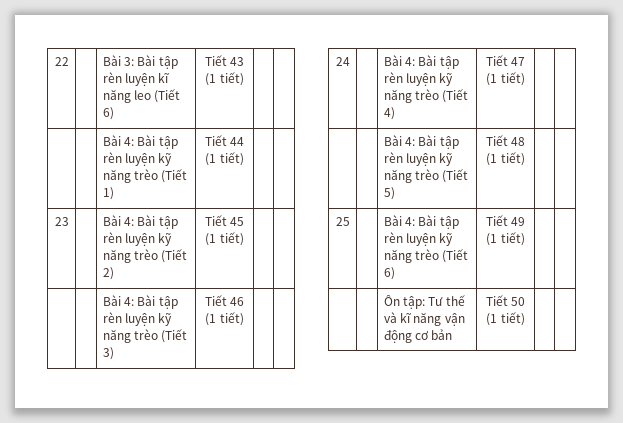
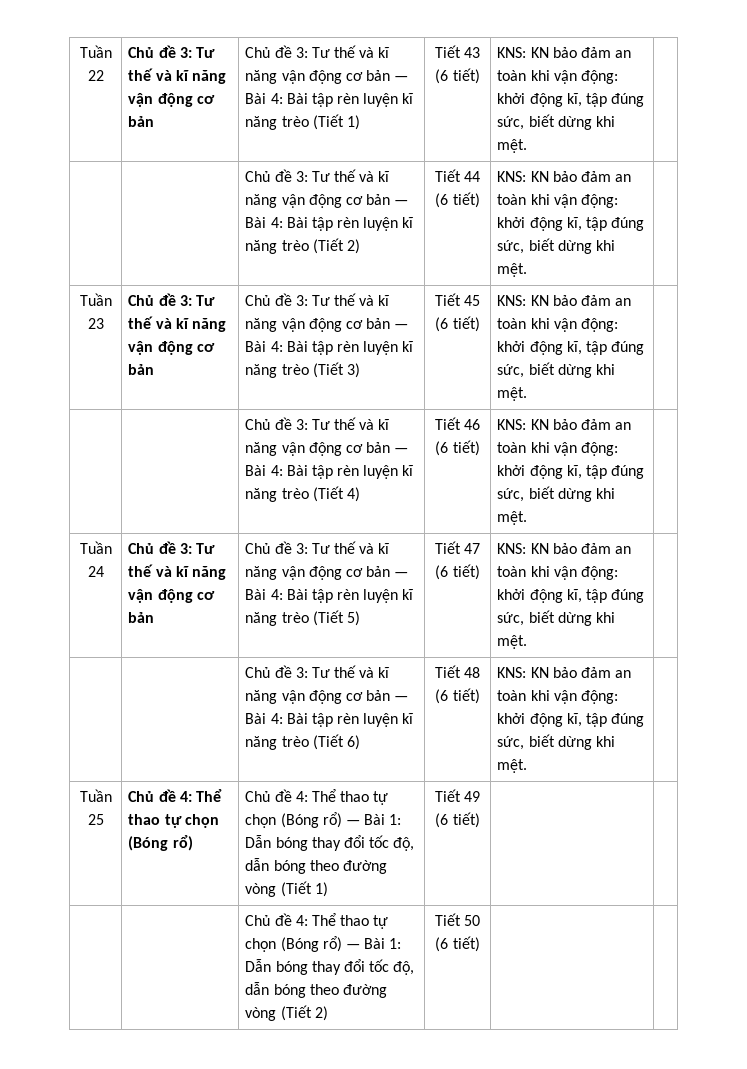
(54, 61) none -> [79,45,112,58] Tuần
[102,55,178,69] [102,72,170,86] [102,89,181,103] [102,107,114,120] [204,55,245,66] [205,72,244,86] [102,135,178,149] [102,152,173,166] [102,169,188,183] [102,187,114,200] [204,135,245,146] [205,152,244,166] [54,217,69,226] [102,215,178,229] [102,232,173,246] [102,249,188,263] [102,267,114,280] [204,215,245,226] [205,232,244,246] [102,295,178,309] [102,312,173,326] [102,329,188,343] [102,347,114,360] [204,295,245,306] [205,312,244,326] [335,57,350,66] [383,55,459,69] [383,72,454,86] [383,89,469,103] [383,107,395,120] [485,55,526,66] [486,72,525,86] [383,135,459,149] [383,152,454,166] [383,169,469,183] [383,187,395,200] [485,135,526,146] [486,152,525,166] [335,217,350,226] [383,215,459,229] [383,232,454,246] [383,249,469,263] [383,267,395,280] [485,215,526,226] [486,232,525,246] [383,295,465,309] [383,312,465,326] [383,329,453,343] [485,295,526,306] [486,313,498,326] | Bài 3: Bài tập rèn luyện kĩ năng leo (Tiết 6) | Tiết 43 (1 tiết) | | // | | Bài 4: Bài tập rèn luyện kỹ năng trèo (Tiết 1) | Tiết 44 (1 tiết) | | // 23 | | Bài 4: Bài tập rèn luyện kỹ năng trèo (Tiết 2) | Tiết 45 (1 tiết) | | // | | Bài 4: Bài tập rèn luyện kỹ năng trèo (Tiết 3) | Tiết 46 (1 tiết) | | // 24 | | Bài 4: Bài tập rèn luyện kỹ năng trèo (Tiết 4) | Tiết 47 (1 tiết) | | // | | Bài 4: Bài tập rèn luyện kỹ năng trèo (Tiết 5) | Tiết 48 (1 tiết) | | // 25 | | Bài 4: Bài tập rèn luyện kỹ năng trèo (Tiết 6) | Tiết 49 (1 tiết) | | // | | Ôn tập: Tư thế và kĩ năng vận động cơ bản | Tiết 50 (1 -> [128,45,215,58] [128,68,226,84] [128,93,215,107] [128,116,155,127] [245,45,391,58] [245,70,409,84] [245,93,415,107] [245,114,360,130] [434,45,481,58] [435,68,480,84] [497,47,632,58] [497,70,618,84] [497,93,645,107] [497,114,615,130] [497,139,528,153] [245,169,391,182] [245,194,409,208] [245,217,415,231] [245,238,360,254] [434,169,481,182] [435,192,480,208] [497,171,632,182] [497,194,618,208] [497,217,645,231] [497,238,615,254] [497,263,528,277] [79,293,112,306] [87,318,104,329] [128,293,215,306] [128,316,226,332] [128,341,215,355] [128,364,155,375] [245,293,391,306] [245,318,409,332] [245,341,415,355] [245,362,360,378] [434,293,481,306] [435,316,480,332] [497,295,632,306] [497,318,618,332] [497,341,645,355] [497,362,615,378] [497,387,528,401] [245,417,391,430] [245,442,409,456] [245,465,415,479] [245,486,360,502] [434,417,481,430] [435,440,480,456] [497,419,632,430] [497,442,618,456] [497,465,645,479] [497,486,615,502] [497,511,528,525] [79,541,112,554] [87,566,104,577] [128,541,215,554] [128,564,226,580] [128,589,215,603] [128,612,155,623] [245,541,391,554] [245,566,409,580] [245,589,415,603] [245,610,360,626] [434,541,481,554] [435,564,480,580] [497,543,632,554] [497,566,618,580] [497,589,645,603] [497,610,615,626] [497,635,528,649] [245,665,391,678] [245,690,409,704] [245,713,415,727] [245,734,360,750] [434,665,481,678] [435,688,480,704] [497,667,632,678] [497,690,618,704] [497,713,645,727] [497,734,615,750] [497,759,528,773] [79,789,112,802] [87,814,104,825] [128,789,222,802] [128,814,219,828] [128,835,193,851] [245,789,389,805] [245,812,402,828] [245,835,415,851] [245,858,387,874] [245,881,328,897] [434,789,481,802] [435,812,480,828] [245,913,389,929] [245,936,402,952] [245,959,415,975] [245,982,387,998] [245,1005,328,1021] [434,913,481,926] [435,937,449,952] Chủ đề 3: Tư thế và kĩ năng vận động cơ bản | Chủ đề 3: Tư thế và kĩ năng vận động cơ bản — Bài 4: Bài tập rèn luyện kĩ năng trèo (Tiết 1) | Tiết 43 (6 tiết) | KNS: KN bảo đảm an toàn khi vận động: khởi động kĩ, tập đúng sức, biết dừng khi mệt. | // | | Chủ đề 3: Tư thế và kĩ năng vận động cơ bản — Bài 4: Bài tập rèn luyện kĩ năng trèo (Tiết 2) | Tiết 44 (6 tiết) | KNS: KN bảo đảm an toàn khi vận động: khởi động kĩ, tập đúng sức, biết dừng khi mệt. | // Tuần 23 | Chủ đề 3: Tư thế và kĩ năng vận động cơ bản | Chủ đề 3: Tư thế và kĩ năng vận động cơ bản — Bài 4: Bài tập rèn luyện kĩ năng trèo (Tiết 3) | Tiết 45 (6 tiết) | KNS: KN bảo đảm an toàn khi vận động: khởi động kĩ, tập đúng sức, biết dừng khi mệt. | // | | Chủ đề 3: Tư thế và kĩ năng vận động cơ bản — Bài 4: Bài tập rèn luyện kĩ năng trèo (Tiết 4) | Tiết 46 (6 tiết) | KNS: KN bảo đảm an toàn khi vận động: khởi động kĩ, tập đúng sức, biết dừng khi mệt. | // Tuần 24 | Chủ đề 3: Tư thế và kĩ năng vận động cơ bản | Chủ đề 3: Tư thế và kĩ năng vận động cơ bản — Bài 4: Bài tập rèn luyện kĩ năng trèo (Tiết 5) | Tiết 47 (6 tiết) | KNS: KN bảo đảm an toàn khi vận động: khởi động kĩ, tập đúng sức, biết dừng khi mệt. | // | | Chủ đề 3: Tư thế và kĩ năng vận động cơ bản — Bài 4: Bài tập rèn luyện kĩ năng trèo (Tiết 6) | Tiết 48 (6 tiết) | KNS: KN bảo đảm an toàn khi vận động: khởi động kĩ, tập đúng sức, biết dừng khi mệt. | // Tuần 25 | Chủ đề 4: Thể thao tự chọn (Bóng rổ) | Chủ đề 4: Thể thao tự chọn (Bóng rổ) — Bài 1: Dẫn bóng thay đổi tốc độ, dẫn bóng theo đường vòng (Tiết 1) | Tiết 49 (6 tiết) | | // | | Chủ đề 4: Thể thao tự chọn (Bóng rổ) — Bài 1: Dẫn bóng thay đổi tốc độ, dẫn bóng theo đường vòng (Tiết 2) | Tiết 50 (6

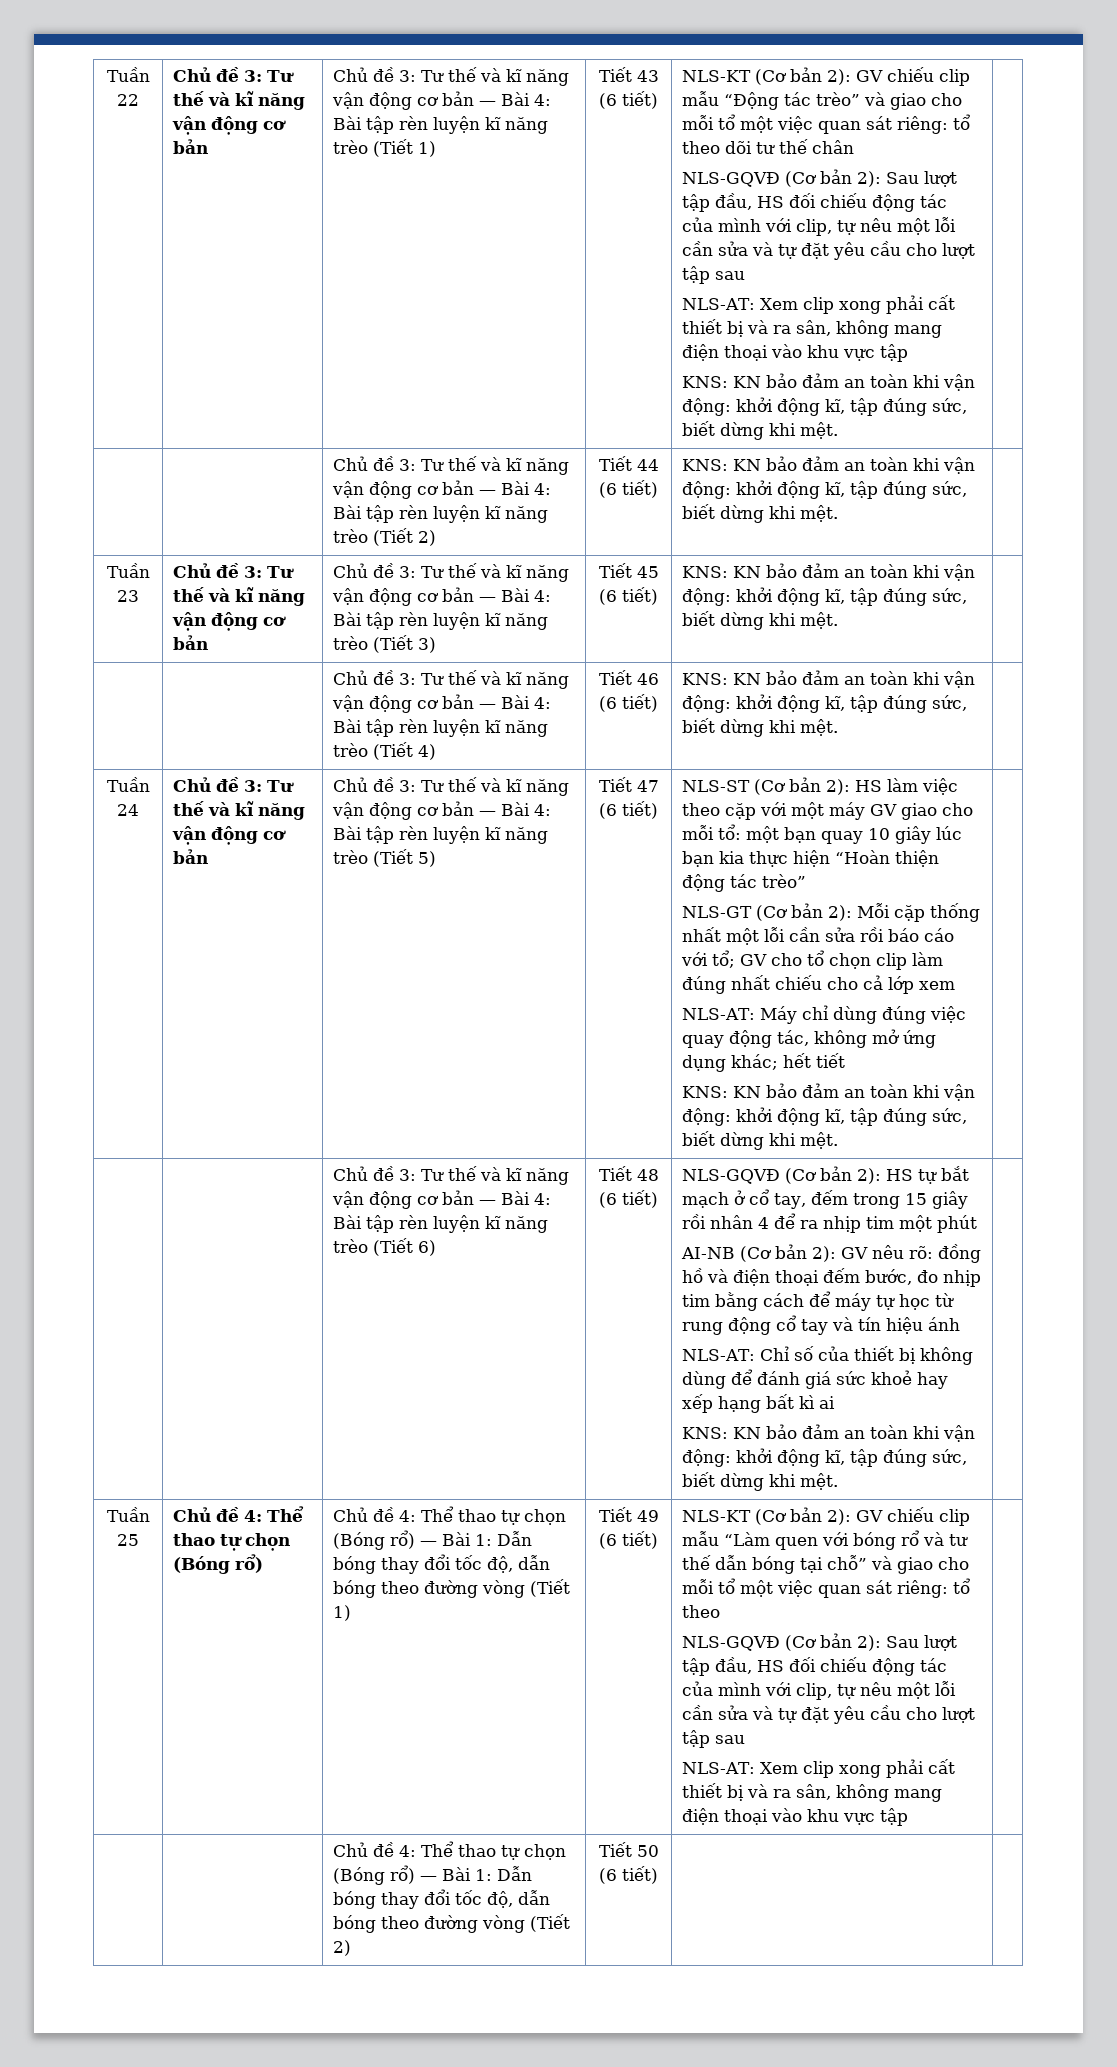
(480, 76) none -> [682,67,971,86] [682,91,963,110] [682,114,971,134] [682,139,855,154] [682,169,958,187] [682,193,948,212] [682,217,957,236] [682,241,976,260] [682,266,746,284] [682,295,956,314] [682,319,943,338] [682,344,909,362] NLS-KT (Cơ bản 2): GV chiếu clip mẫu “Động tác trèo” và giao cho mỗi tổ một việc quan sát riêng: tổ theo dõi tư thế chân // NLS-GQVĐ (Cơ bản 2): Sau lượt tập đầu, HS đối chiếu động tác của mình với clip, tự nêu một lỗi cần sửa và tự đặt yêu cầu cho lượt tập sau // NLS-AT: Xem clip xong phải cất thiết bị và ra sân, không mang điện thoại vào khu vực tập //
(480, 572) none -> [682,777,959,795] [682,802,974,820] [682,824,963,844] [682,850,940,867] [682,874,807,892] [682,903,981,922] [682,927,955,945] [681,950,944,970] [682,975,956,994] [682,1005,967,1024] [682,1029,937,1048] [682,1053,846,1072] NLS-ST (Cơ bản 2): HS làm việc theo cặp với một máy GV giao cho mỗi tổ: một bạn quay 10 giây lúc bạn kia thực hiện “Hoàn thiện động tác trèo” // NLS-GT (Cơ bản 2): Mỗi cặp thống nhất một lỗi cần sửa rồi báo cáo với tổ; GV cho tổ chọn clip làm đúng nhất chiếu cho cả lớp xem // NLS-AT: Máy chỉ dùng đúng việc quay động tác, không mở ứng dụng khác; hết tiết //
(480, 696) none -> [682,1166,970,1184] [682,1189,969,1209] [682,1213,978,1233] [681,1244,982,1263] [682,1268,982,1287] [682,1291,955,1311] [682,1315,961,1335] [682,1346,974,1365] [682,1369,949,1389] [682,1394,836,1413] NLS-GQVĐ (Cơ bản 2): HS tự bắt mạch ở cổ tay, đếm trong 15 giây rồi nhân 4 để ra nhịp tim một phút // AI-NB (Cơ bản 2): GV nêu rõ: đồng hồ và điện thoại đếm bước, đo nhịp tim bằng cách để máy tự học từ rung động cổ tay và tín hiệu ánh // NLS-AT: Chỉ số của thiết bị không dùng để đánh giá sức khoẻ hay xếp hạng bất kì ai //
(480, 820) none -> [682,1507,971,1526] [682,1530,969,1550] [682,1555,970,1574] [682,1578,971,1598] [682,1605,721,1618] [682,1633,958,1651] [682,1657,948,1676] [682,1681,957,1700] [682,1705,976,1724] [682,1730,746,1748] [682,1759,956,1778] [682,1783,943,1802] [682,1808,909,1826] NLS-KT (Cơ bản 2): GV chiếu clip mẫu “Làm quen với bóng rổ và tư thế dẫn bóng tại chỗ” và giao cho mỗi tổ một việc quan sát riêng: tổ theo // NLS-GQVĐ (Cơ bản 2): Sau lượt tập đầu, HS đối chiếu động tác của mình với clip, tự nêu một lỗi cần sửa và tự đặt yêu cầu cho lượt tập sau // NLS-AT: Xem clip xong phải cất thiết bị và ra sân, không mang điện thoại vào khu vực tập

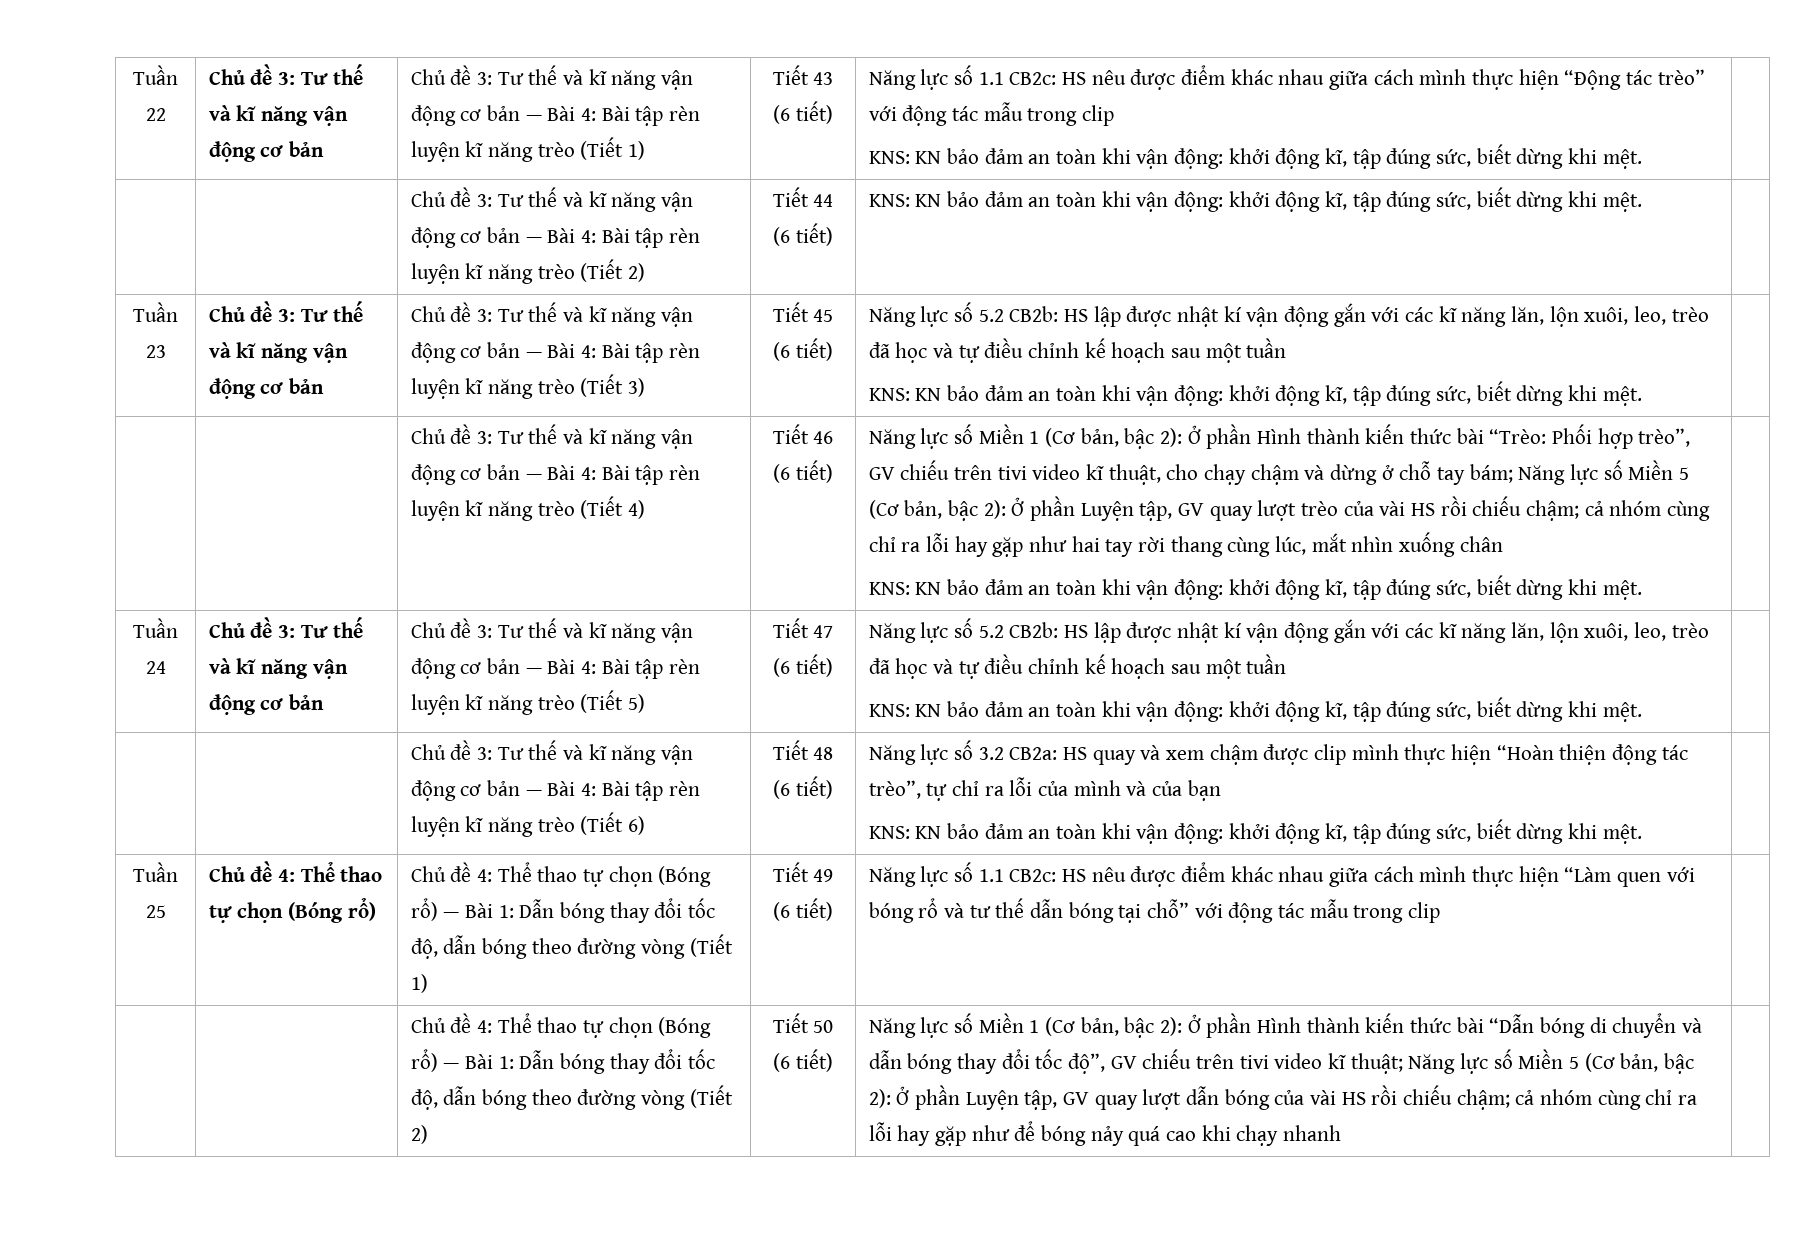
[682,67,971,86] [682,91,963,110] [682,114,971,134] [682,139,855,154] [682,169,958,187] [682,193,948,212] [682,217,957,236] [682,241,976,260] [682,266,746,284] [682,295,956,314] [682,319,943,338] [682,344,909,362] NLS-KT (Cơ bản 2): GV chiếu clip mẫu “Động tác trèo” và giao cho mỗi tổ một việc quan sát riêng: tổ theo dõi tư thế chân // NLS-GQVĐ (Cơ bản 2): Sau lượt tập đầu, HS đối chiếu động tác của mình với clip, tự nêu một lỗi cần sửa và tự đặt yêu cầu cho lượt tập sau // NLS-AT: Xem clip xong phải cất thiết bị và ra sân, không mang điện thoại vào khu vực tập -> [868,65,1705,90] [868,102,1114,126] Năng lực số 1.1 CB2c: HS nêu được điểm khác nhau giữa cách mình thực hiện “Động tác trèo” với động tác mẫu trong clip
(658, 596) none -> [868,302,1709,327] [868,338,1287,363] Năng lực số 5.2 CB2b: HS lập được nhật kí vận động gắn với các kĩ năng lăn, lộn xuôi, leo, trèo đã học và tự điều chỉnh kế hoạch sau một tuần //
(658, 703) none -> [868,424,1691,449] [868,460,1689,485] [868,496,1710,521] [868,532,1503,557] Năng lực số Miền 1 (Cơ bản, bậc 2): Ở phần Hình thành kiến thức bài “Trèo: Phối hợp trèo”, GV chiếu trên tivi video kĩ thuật, cho chạy chậm và dừng ở chỗ tay bám; Năng lực số Miền 5 (Cơ bản, bậc 2): Ở phần Luyện tập, GV quay lượt trèo của vài HS rồi chiếu chậm; cả nhóm cùng chỉ ra lỗi hay gặp như hai tay rời thang cùng lúc, mắt nhìn xuống chân //
[682,777,959,795] [682,802,974,820] [682,824,963,844] [682,850,940,867] [682,874,807,892] [682,903,981,922] [682,927,955,945] [681,950,944,970] [682,975,956,994] [682,1005,967,1024] [682,1029,937,1048] [682,1053,846,1072] NLS-ST (Cơ bản 2): HS làm việc theo cặp với một máy GV giao cho mỗi tổ: một bạn quay 10 giây lúc bạn kia thực hiện “Hoàn thiện động tác trèo” // NLS-GT (Cơ bản 2): Mỗi cặp thống nhất một lỗi cần sửa rồi báo cáo với tổ; GV cho tổ chọn clip làm đúng nhất chiếu cho cả lớp xem // NLS-AT: Máy chỉ dùng đúng việc quay động tác, không mở ứng dụng khác; hết tiết -> [868,618,1709,643] [868,654,1287,679] Năng lực số 5.2 CB2b: HS lập được nhật kí vận động gắn với các kĩ năng lăn, lộn xuôi, leo, trèo đã học và tự điều chỉnh kế hoạch sau một tuần
[682,1166,970,1184] [682,1189,969,1209] [682,1213,978,1233] [681,1244,982,1263] [682,1268,982,1287] [682,1291,955,1311] [682,1315,961,1335] [682,1346,974,1365] [682,1369,949,1389] [682,1394,836,1413] NLS-GQVĐ (Cơ bản 2): HS tự bắt mạch ở cổ tay, đếm trong 15 giây rồi nhân 4 để ra nhịp tim một phút // AI-NB (Cơ bản 2): GV nêu rõ: đồng hồ và điện thoại đếm bước, đo nhịp tim bằng cách để máy tự học từ rung động cổ tay và tín hiệu ánh // NLS-AT: Chỉ số của thiết bị không dùng để đánh giá sức khoẻ hay xếp hạng bất kì ai -> [868,740,1688,765] [868,777,1221,801] Năng lực số 3.2 CB2a: HS quay và xem chậm được clip mình thực hiện “Hoàn thiện động tác trèo”, tự chỉ ra lỗi của mình và của bạn
[682,1507,971,1526] [682,1531,720,1546] NLS-KT (Cơ bản 2): GV chiếu clip mẫu -> [868,862,1559,887] Năng lực số 1.1 CB2c: HS nêu được điểm khác nhau giữa cách mình thực hiện
[871,1556,970,1574] [682,1578,971,1598] [682,1605,721,1618] [682,1633,958,1651] [682,1657,948,1676] [682,1681,957,1700] [682,1705,976,1724] [682,1730,746,1748] [682,1759,956,1778] [682,1783,943,1802] [682,1808,909,1826] và giao cho mỗi tổ một việc quan sát riêng: tổ theo // NLS-GQVĐ (Cơ bản 2): Sau lượt tập đầu, HS đối chiếu động tác của mình với clip, tự nêu một lỗi cần sửa và tự đặt yêu cầu cho lượt tập sau // NLS-AT: Xem clip xong phải cất thiết bị và ra sân, không mang điện thoại vào khu vực tập -> [1194,899,1440,923] với động tác mẫu trong clip
(658, 1875) none -> [868,1013,1702,1038] [868,1049,1694,1074] [868,1085,1697,1110] [868,1121,1341,1146] Năng lực số Miền 1 (Cơ bản, bậc 2): Ở phần Hình thành kiến thức bài “Dẫn bóng di chuyển và dẫn bóng thay đổi tốc độ”, GV chiếu trên tivi video kĩ thuật; Năng lực số Miền 5 (Cơ bản, bậc 2): Ở phần Luyện tập, GV quay lượt dẫn bóng của vài HS rồi chiếu chậm; cả nhóm cùng chỉ ra lỗi hay gặp như để bóng nảy quá cao khi chạy nhanh

